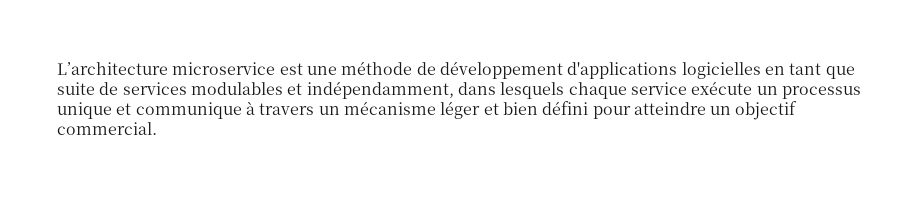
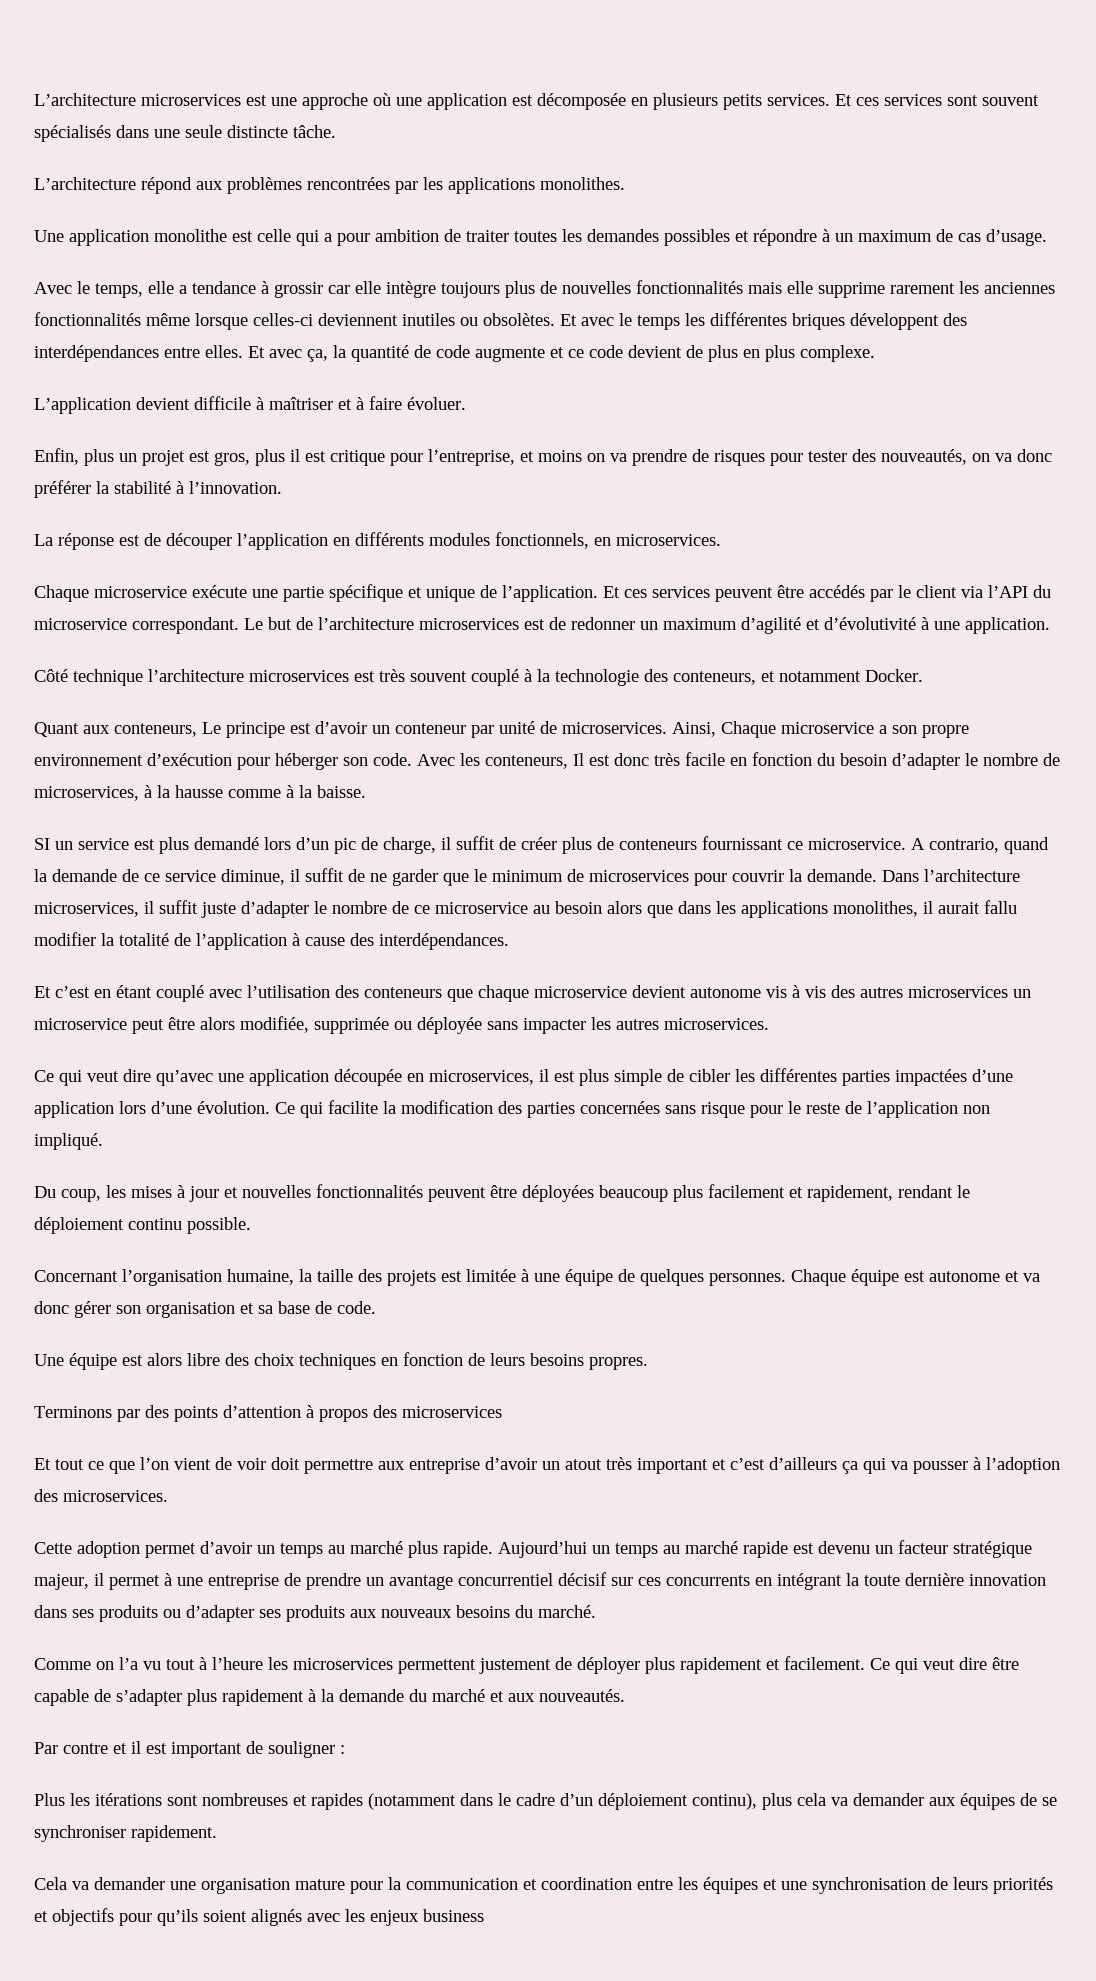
[57,62,276,75] L’architecture microservice -> [34,93,241,106] L’architecture microservices
[341,61,855,79] [57,81,861,99] [57,101,798,120] [57,122,157,135] méthode de développement d'applications logicielles en tant que suite de services modulables et indépendamment, dans lesquels chaque service exécute un processus unique et communique à travers un mécanisme léger et bien défini pour atteindre un objectif commercial. -> [302,93,1039,110] [34,125,336,142] [34,177,625,194] [34,229,1047,246] [34,280,1055,298] [34,312,967,330] [34,345,875,362] [34,396,466,414] [34,448,1052,466] [34,480,282,498] [34,532,721,550] [34,584,1051,602] [34,617,1050,634] [34,669,923,686] [34,721,969,738] [34,752,1060,770] [34,785,366,801] [34,836,1049,854] [34,868,1020,886] [34,900,1017,918] [34,932,509,950] [34,985,1031,1002] [34,1016,769,1034] [34,1068,1013,1086] [34,1100,990,1118] [34,1133,103,1150] [34,1184,970,1202] [34,1217,251,1234] [34,1269,1040,1286] [34,1301,376,1318] [34,1352,648,1370] [34,1405,502,1422] [34,1457,1060,1474] [34,1489,168,1502] [34,1540,1032,1558] [34,1572,1046,1590] [34,1605,596,1622] [34,1656,1019,1674] [34,1689,625,1706] [34,1741,345,1758] [34,1793,1057,1810] [34,1825,217,1842] [34,1877,1053,1894] [34,1908,484,1926] approche où une application est décomposée en plusieurs petits services. Et ces services sont souvent spécialisés dans une seule distincte tâche. // L’architecture répond aux problèmes rencontrées par les applications monolithes. // Une application monolithe est celle qui a pour ambition de traiter toutes les demandes possibles et répondre à un maximum de cas d’usage. // Avec le temps, elle a tendance à grossir car elle intègre toujours plus de nouvelles fonctionnalités mais elle supprime rarement les anciennes fonctionnalités même lorsque celles-ci deviennent inutiles ou obsolètes. Et avec le temps les différentes briques développent des interdépendances entre elles. Et avec ça, la quantité de code augmente et ce code devient de plus en plus complexe. // L’application devient difficile à maîtriser et à faire évoluer. // Enfin, plus un projet est gros, plus il est critique pour l’entreprise, et moins on va prendre de risques pour tester des nouveautés, on va donc préférer la stabilité à l’innovation. // La réponse est de découper l’application en différents modules fonctionnels, en microservices. // Chaque microservice exécute une partie spécifique et unique de l’application. Et ces services peuvent être accédés par le client via l’API du microservice correspondant. Le but de l’architecture microservices est de redonner un maximum d’agilité et d’évolutivité à une application. // Côté technique l’architecture microservices est très souvent couplé à la technologie des conteneurs, et notamment Docker. // Quant aux conteneurs, Le principe est d’avoir un conteneur par unité de microservices. Ainsi, Chaque microservice a son propre environnement d’exécution pour héberger son code. Avec les conteneurs, Il est donc très facile en fonction du besoin d’adapter le nombre de microservices, à la hausse comme à la baisse. // SI un service est plus demandé lors d’un pic de charge, il suffit de créer plus de conteneurs fournissant ce microservice. A contrario, quand la demande de ce service diminue, il suffit de ne garder que le minimum de microservices pour couvrir la demande. Dans l’architecture microservices, il suffit juste d’adapter le nombre de ce microservice au besoin alors que dans les applications monolithes, il aurait fallu modifier la totalité de l’application à cause des interdépendances. // Et c’est en étant couplé avec l’utilisation des conteneurs que chaque microservice devient autonome vis à vis des autres microservices un microservice peut être alors modifiée, supprimée ou déployée sans impacter les autres microservices. // Ce qui veut dire qu’avec une application découpée en microservices, il est plus simple de cibler les différentes parties impactées d’une application lors d’une évolution. Ce qui facilite la modification des parties concernées sans risque pour le reste de l’application non impliqué. // Du coup, les mises à jour et nouvelles fonctionnalités peuvent être déployées beaucoup plus facilement et rapidement, rendant le déploiement continu possible. // Concernant l’organisation humaine, la taille des projets est limitée à une équipe de quelques personnes. Chaque équipe est autonome et va donc gérer son organisation et sa base de code. // Une équipe est alors libre des choix techniques en fonction de leurs besoins propres. // Terminons par des points d’attention à propos des microservices // Et tout ce que l’on vient de voir doit permettre aux entreprise d’avoir un atout très important et c’est d’ailleurs ça qui va pousser à l’adoption des microservices. // Cette adoption permet d’avoir un temps au marché plus rapide. Aujourd’hui un temps au marché rapide est devenu un facteur stratégique majeur, il permet à une entreprise de prendre un avantage concurrentiel décisif sur ces concurrents en intégrant la toute dernière innovation dans ses produits ou d’adapter ses produits aux nouveaux besoins du marché. // Comme on l’a vu tout à l’heure les microservices permettent justement de déployer plus rapidement et facilement. Ce qui veut dire être capable de s’adapter plus rapidement à la demande du marché et aux nouveautés. // Par contre et il est important de souligner : // Plus les itérations sont nombreuses et rapides (notamment dans le cadre d’un déploiement continu), plus cela va demander aux équipes de se synchroniser rapidement. // Cela va demander une organisation mature pour la communication et coordination entre les équipes et une synchronisation de leurs priorités et objectifs pour qu’ils soient alignés avec les enjeux business

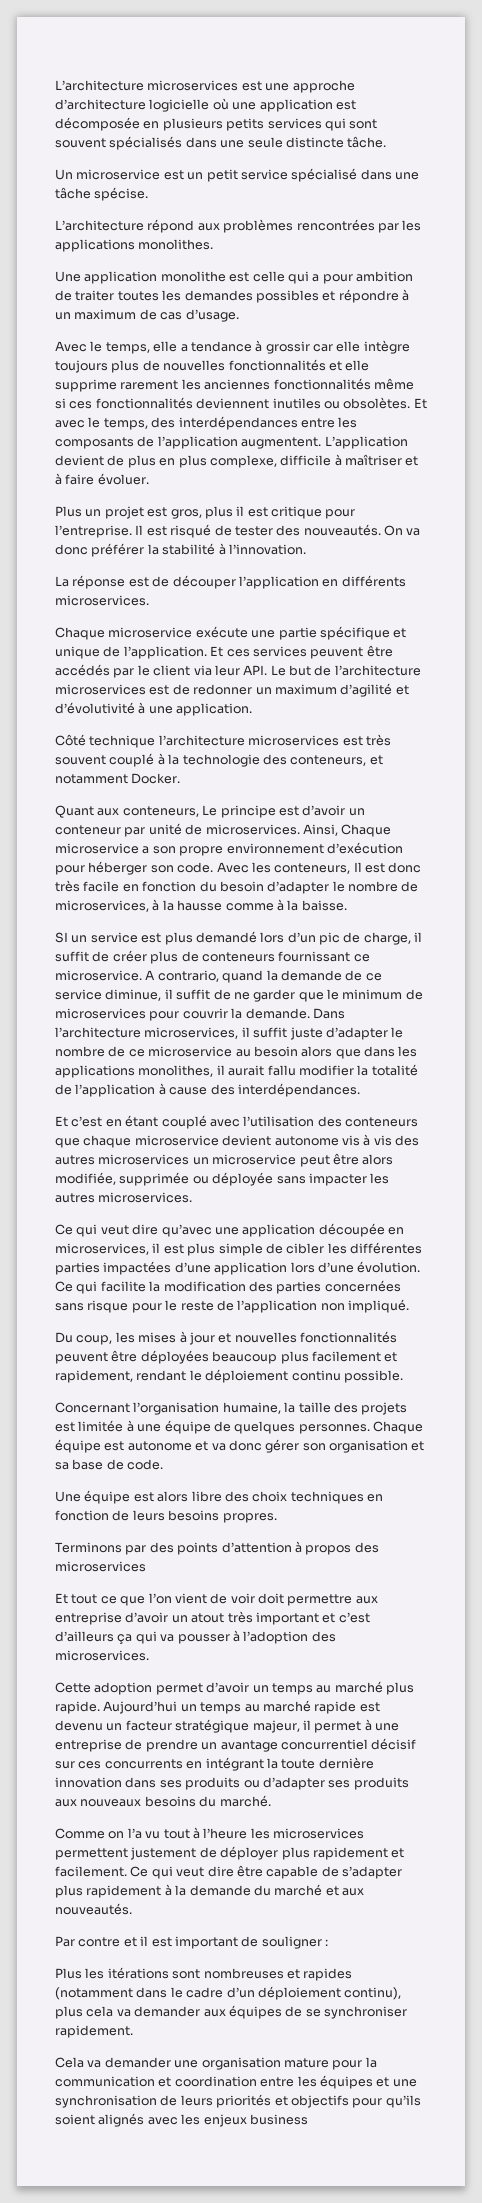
(368, 101) none -> [55,99,210,112] d’architecture logicielle
[767,94,942,106] services. Et ces services -> [267,118,346,131] services qui
(336, 131) none -> [55,168,419,182] [55,187,149,201] // Un microservice est un petit service spécialisé dans une tâche spécise.
[748,282,782,294] mais -> [328,361,342,371] et
[195,313,313,330] lorsque celles-ci -> [55,397,193,409] si ces fonctionnalités
[637,312,967,330] [34,345,623,362] temps les différentes briques développent des interdépendances entre elles. Et avec ça, la quantité de code augmente et ce code -> [103,416,358,430] [55,436,408,449] temps, des interdépendances entre les composants de l’application augmentent. L’application
[800,345,875,362] [34,397,190,414] complexe. // L’application devient -> [209,455,277,468] complexe,
[34,448,114,466] Enfin, plus -> [55,506,82,517] Plus
[428,449,990,466] l’entreprise, et moins on va prendre de risques pour tester des nouveautés, on -> [55,524,403,538] l’entreprise. Il est risqué de tester des nouveautés. On
[429,532,611,549] modules fonctionnels, en -> (406, 581) none
[988,585,1051,598] [34,617,239,634] l’API du microservice correspondant. -> [214,665,268,676] leur API.

